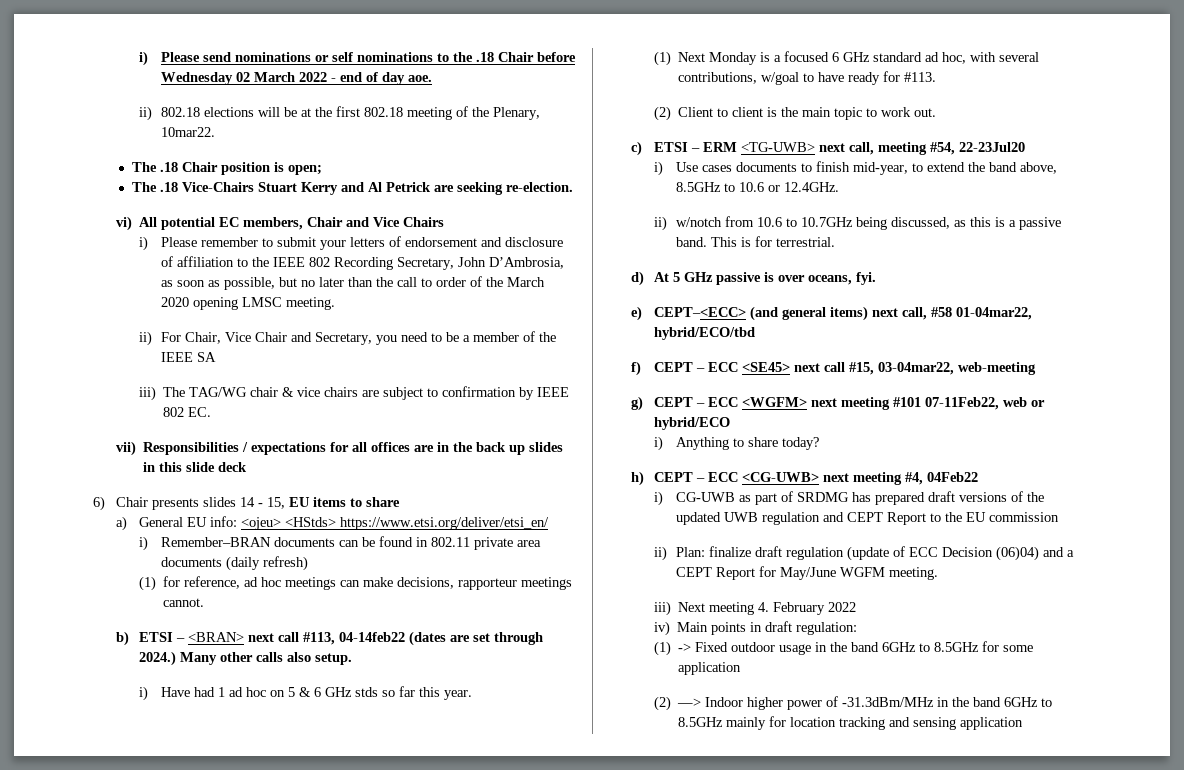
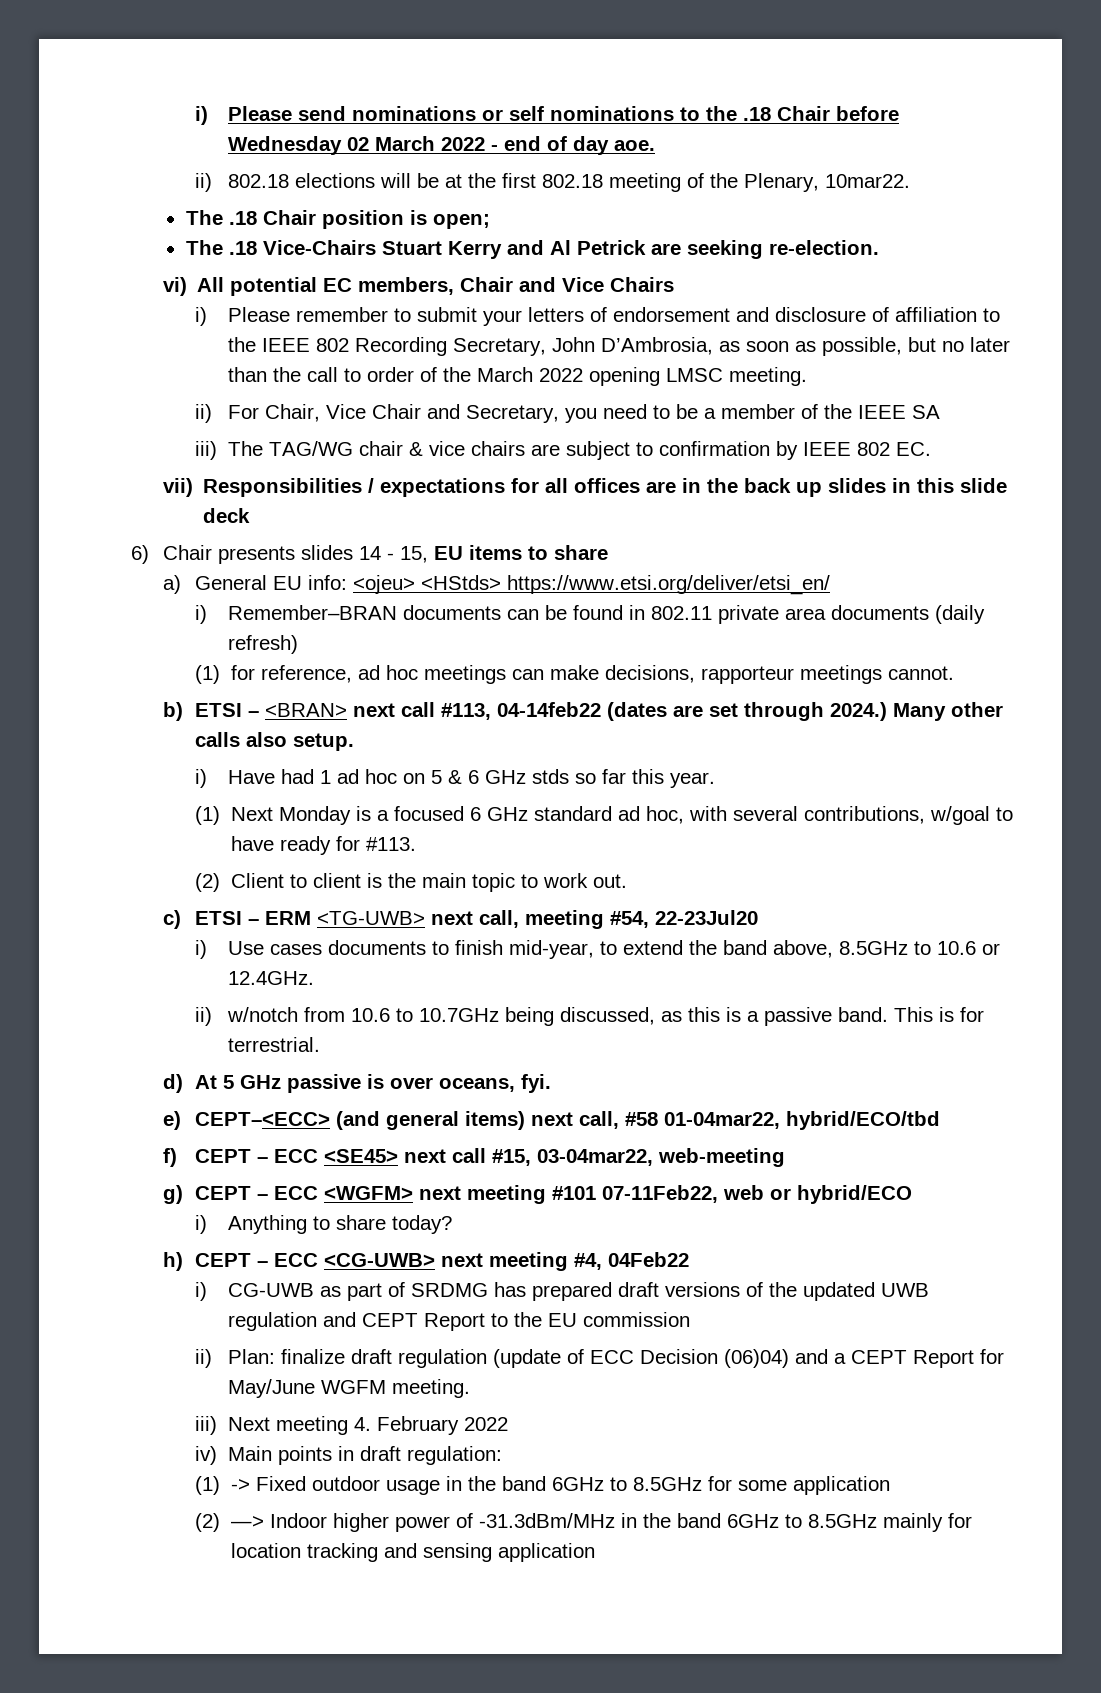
[161,297,190,307] 2020 -> [538,368,583,382] 2022

